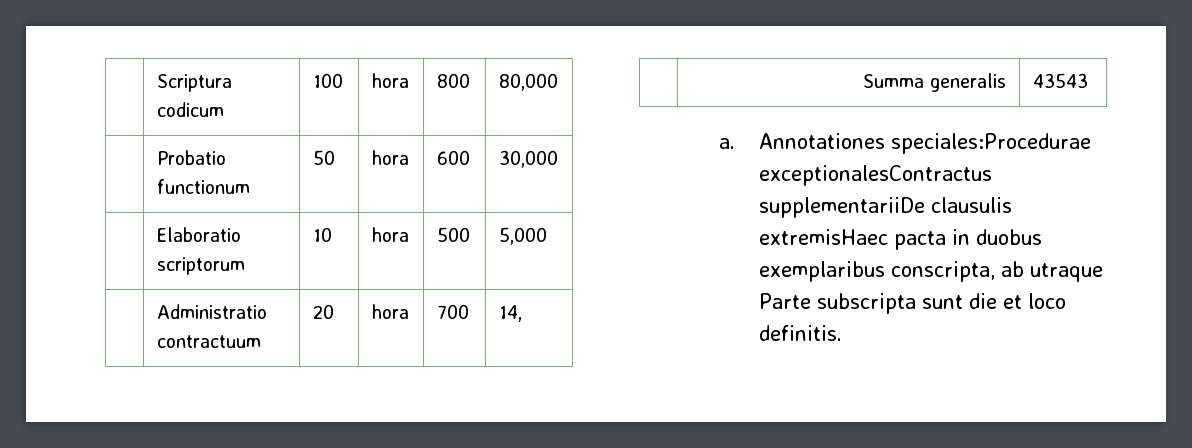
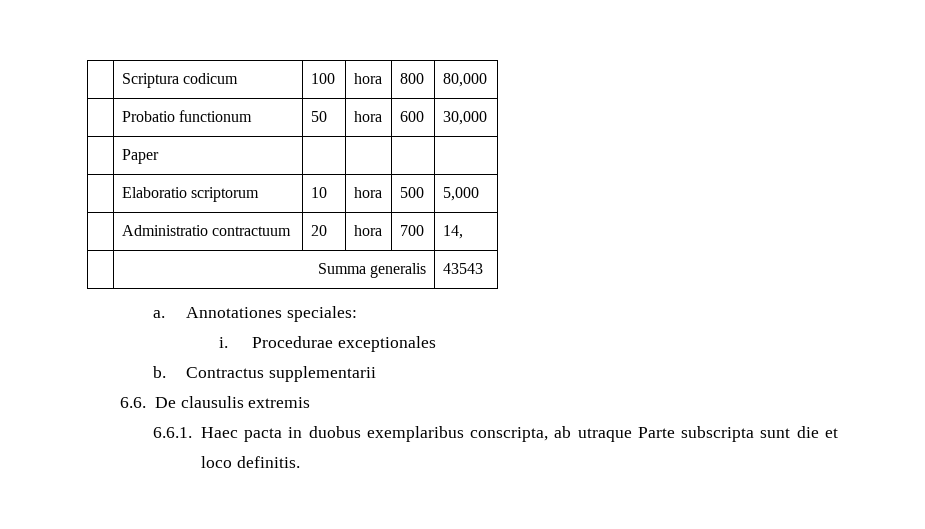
(558, 159) none -> [121,149,159,164] // | Paper | | | |
[890,133,1091,154] [758,165,992,186] [758,197,1012,218] [758,229,888,245] speciales:Procedurae exceptionalesContractus supplementariiDe clausulis extremisHaec -> [286,306,357,322] [219,336,436,352] [153,366,376,382] [120,396,311,408] [153,427,238,438] speciales: // i. Procedurae exceptionales // b. Contractus supplementarii // 6.6. De clausulis extremis // 6.6.1. Haec

